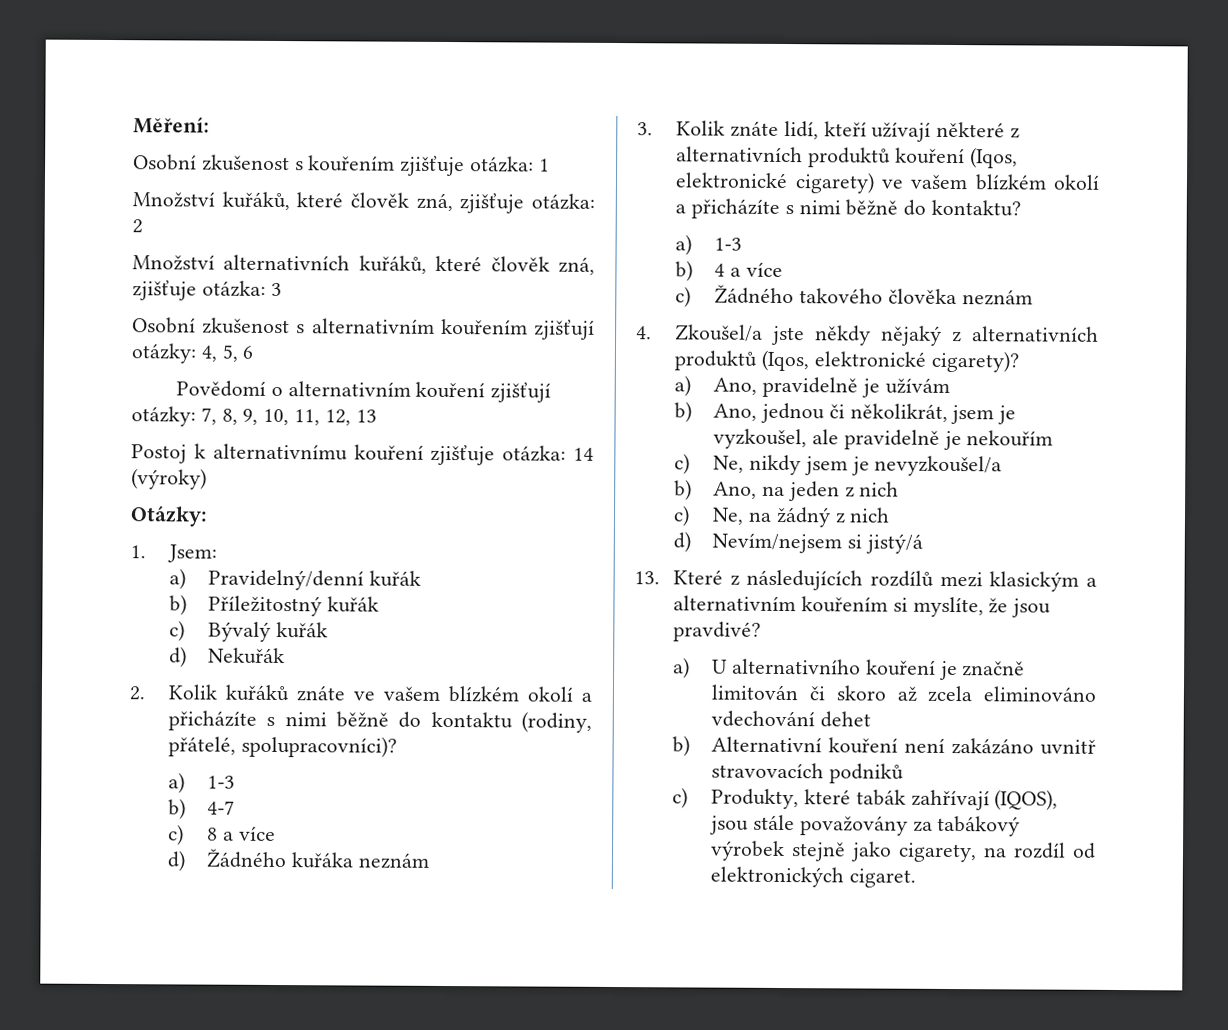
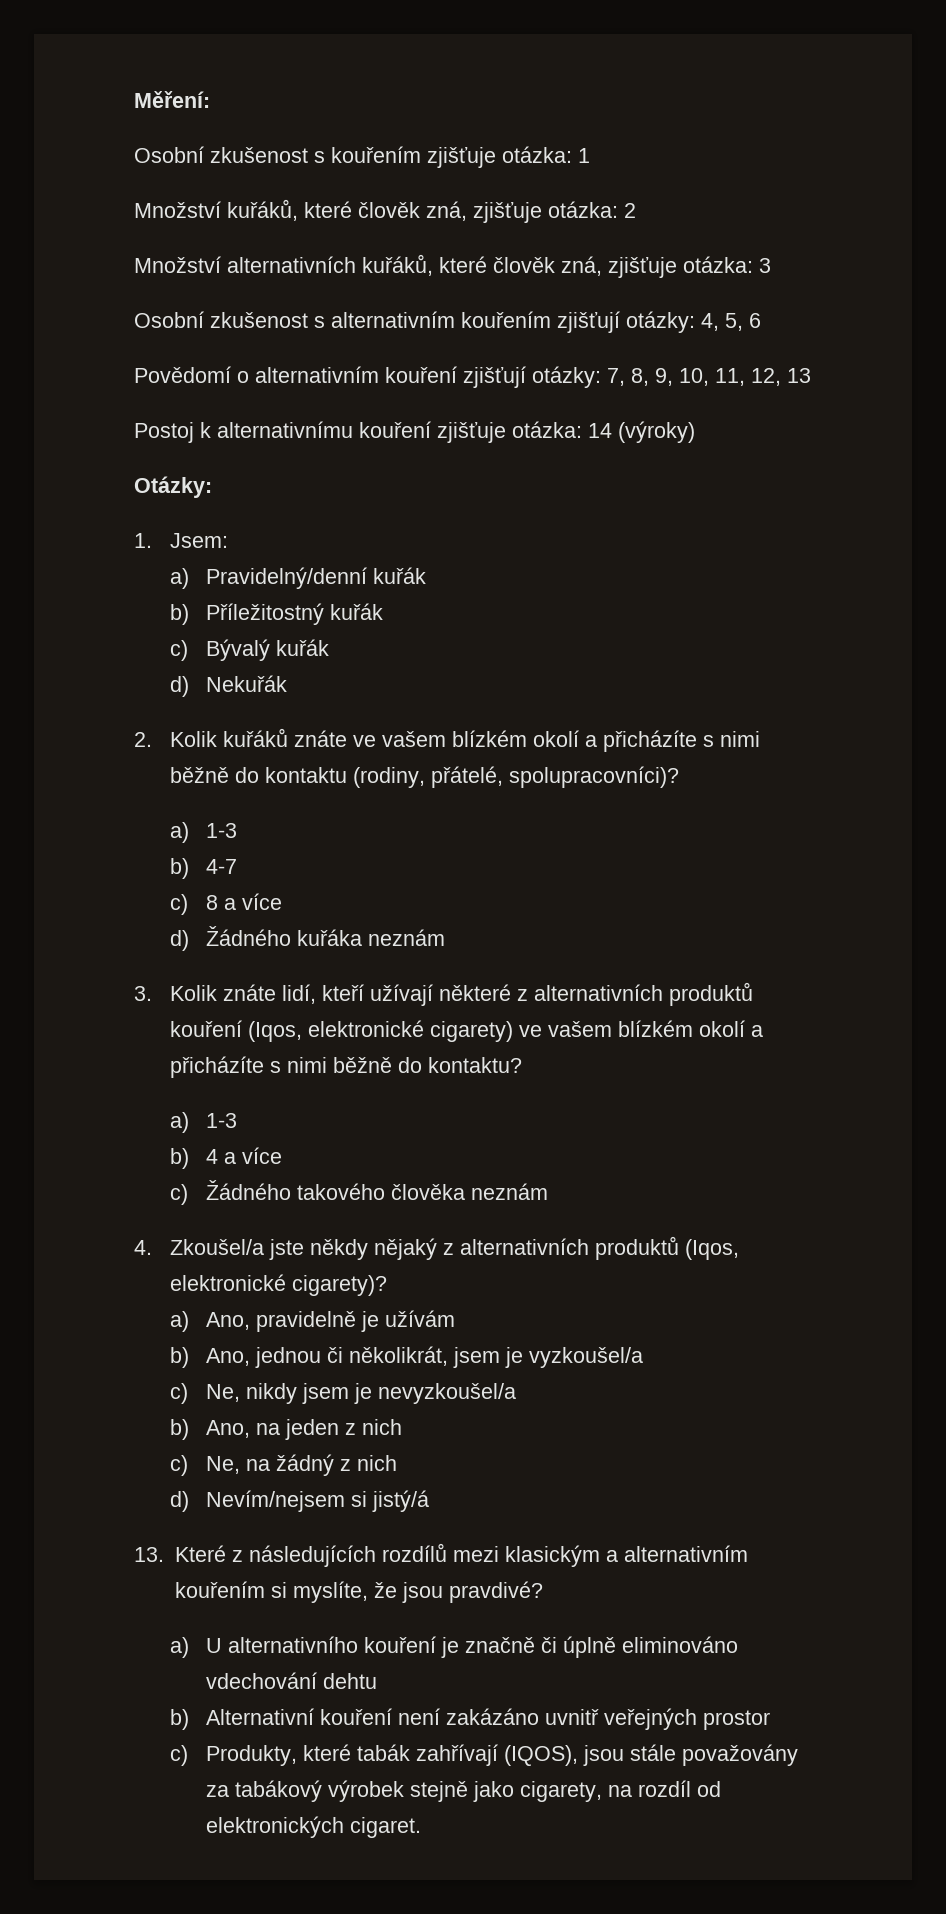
[713,428,1054,451] vyzkoušel, ale pravidelně je nekouřím -> [529,1347,644,1368] vyzkoušel/a
[711,684,973,703] limitován či skoro až zcela -> [541,1636,617,1658] či úplně
[820,711,872,728] dehet -> [323,1673,378,1689] dehtu
[711,762,905,784] stravovacích podniků -> [604,1708,771,1730] veřejných prostor

